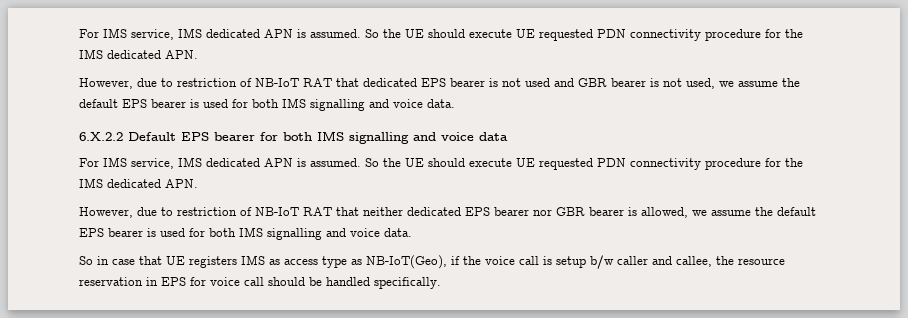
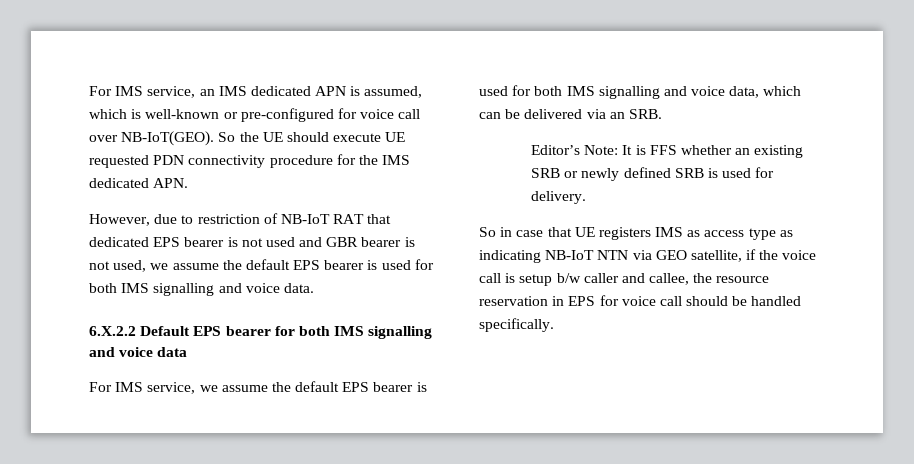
[79,28,361,40] For IMS service, IMS dedicated APN is assumed. -> [89,86,423,98] [89,108,421,122] [89,131,215,146] For IMS service, an IMS dedicated APN is assumed, which is well-known or pre-configured for voice call over NB-IoT(GEO).
[178,157,803,170] [79,178,198,188] [79,207,688,218] IMS dedicated APN is assumed. So the UE should execute UE requested PDN connectivity procedure for the IMS dedicated APN. // However, due to restriction of NB-IoT RAT that neither dedicated EPS bearer nor GBR bearer is allowed, -> (196, 388) none
[384,228,412,237] data. -> [729,86,802,98] [479,109,662,119] [531,145,804,158] [531,167,775,181] [531,191,587,204] data, which can be delivered via an SRB. // Editor’s Note: It is FFS whether an existing SRB or newly defined SRB is used for delivery.
[366,255,447,269] NB-IoT(Geo), -> [479,250,742,263] indicating NB-IoT NTN via GEO satellite,

